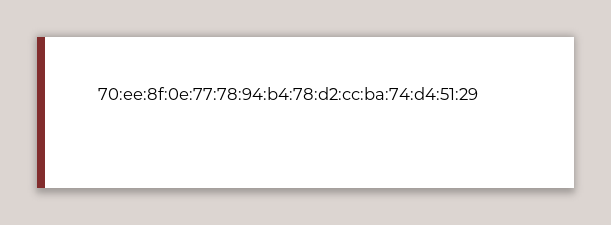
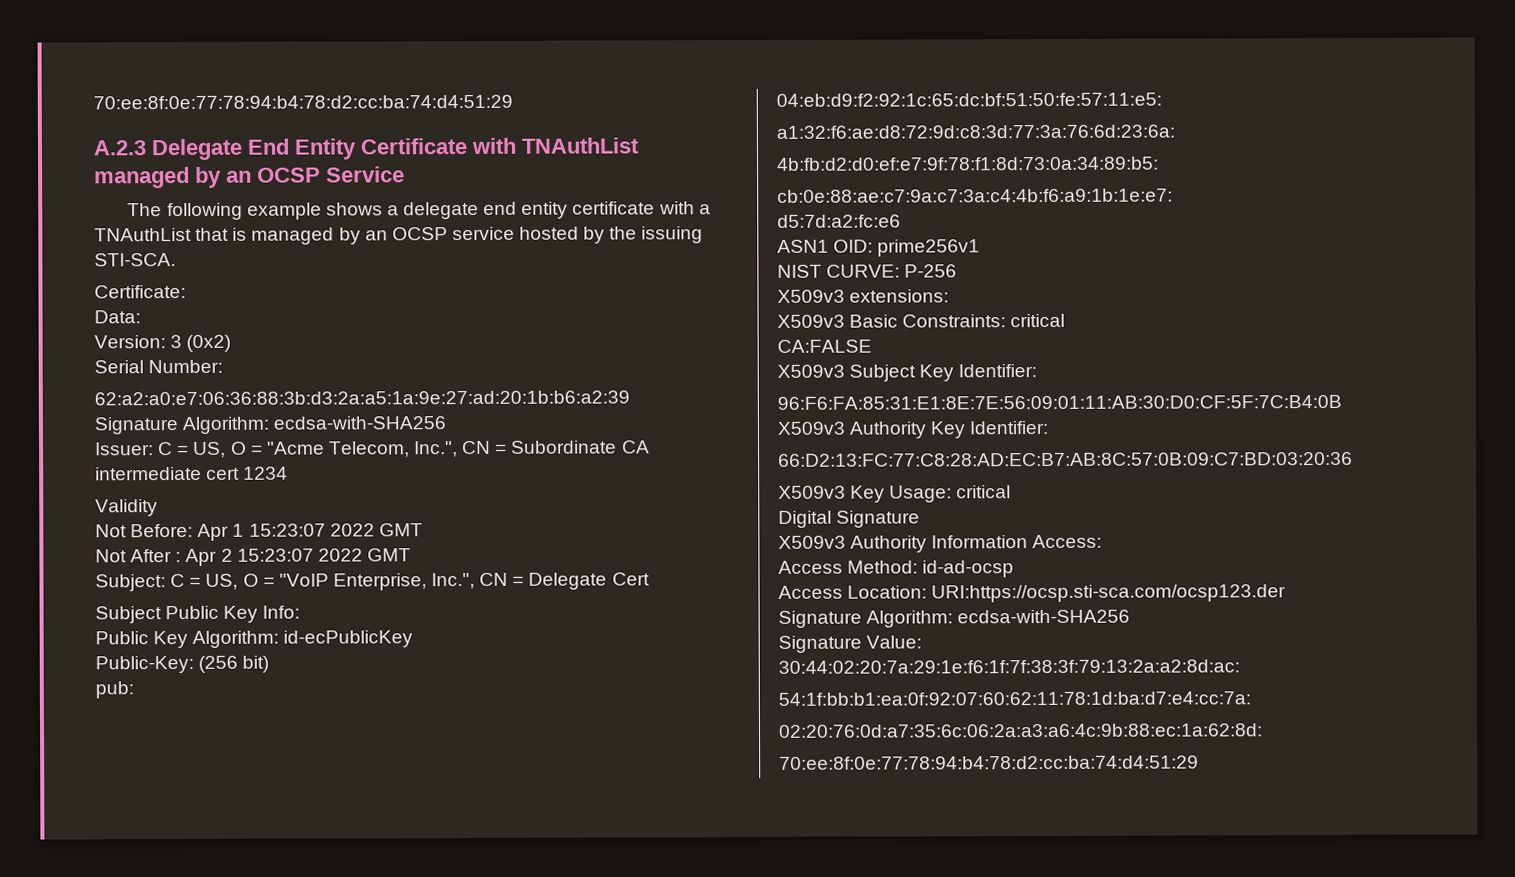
[98,87,478,100] 70:ee:8f:0e:77:78:94:b4:78:d2:cc:ba:74:d4:51:29 -> [93,94,513,110] [93,137,640,161] [94,166,405,189] [127,201,711,221] [94,226,704,245] [94,253,176,267] [94,284,186,299] [94,310,141,324] [94,334,232,352] [94,359,224,374] [94,390,630,406] [94,416,447,435] [95,440,650,458] [95,466,289,481] [95,499,158,517] [95,523,423,541] [95,548,411,566] [95,572,650,592] [95,605,301,624] [95,630,414,649] [95,655,270,674] [95,681,134,699] [776,92,1162,107] [776,124,1175,139] [777,156,1159,171] [777,188,1173,203] [777,214,901,228] [777,239,981,257] [777,264,958,278] [777,289,950,303] [777,313,1066,328] [777,339,872,353] [777,364,1038,382] [777,394,1342,410] [777,420,1049,439] [778,451,1353,467] [778,485,1012,503] [778,510,921,528] [778,534,1103,553] [778,560,1015,578] [778,584,1287,603] [778,609,1131,628] [778,635,923,653] [778,659,1240,674] [778,691,1251,706] [778,723,1263,738] [779,755,1199,770] 70:ee:8f:0e:77:78:94:b4:78:d2:cc:ba:74:d4:51:29 // A.2.3 Delegate End Entity Certificate with TNAuthList managed by an OCSP Service // The following example shows a delegate end entity certificate with a TNAuthList that is managed by an OCSP service hosted by the issuing STI-SCA. // Certificate: // Data: // Version: 3 (0x2) // Serial Number: // 62:a2:a0:e7:06:36:88:3b:d3:2a:a5:1a:9e:27:ad:20:1b:b6:a2:39 // Signature Algorithm: ecdsa-with-SHA256 // Issuer: C = US, O = "Acme Telecom, Inc.", CN = Subordinate CA intermediate cert 1234 // Validity // Not Before: Apr 1 15:23:07 2022 GMT // Not After : Apr 2 15:23:07 2022 GMT // Subject: C = US, O = "VoIP Enterprise, Inc.", CN = Delegate Cert // Subject Public Key Info: // Public Key Algorithm: id-ecPublicKey // Public-Key: (256 bit) // pub: // 04:eb:d9:f2:92:1c:65:dc:bf:51:50:fe:57:11:e5: // a1:32:f6:ae:d8:72:9d:c8:3d:77:3a:76:6d:23:6a: // 4b:fb:d2:d0:ef:e7:9f:78:f1:8d:73:0a:34:89:b5: // cb:0e:88:ae:c7:9a:c7:3a:c4:4b:f6:a9:1b:1e:e7: // d5:7d:a2:fc:e6 // ASN1 OID: prime256v1 // NIST CURVE: P-256 // X509v3 extensions: // X509v3 Basic Constraints: critical // CA:FALSE // X509v3 Subject Key Identifier: // 96:F6:FA:85:31:E1:8E:7E:56:09:01:11:AB:30:D0:CF:5F:7C:B4:0B // X509v3 Authority Key Identifier: // 66:D2:13:FC:77:C8:28:AD:EC:B7:AB:8C:57:0B:09:C7:BD:03:20:36 // X509v3 Key Usage: critical // Digital Signature // X509v3 Authority Information Access: // Access Method: id-ad-ocsp // Access Location: URI:https://ocsp.sti-sca.com/ocsp123.der // Signature Algorithm: ecdsa-with-SHA256 // Signature Value: // 30:44:02:20:7a:29:1e:f6:1f:7f:38:3f:79:13:2a:a2:8d:ac: // 54:1f:bb:b1:ea:0f:92:07:60:62:11:78:1d:ba:d7:e4:cc:7a: // 02:20:76:0d:a7:35:6c:06:2a:a3:a6:4c:9b:88:ec:1a:62:8d: // 70:ee:8f:0e:77:78:94:b4:78:d2:cc:ba:74:d4:51:29

